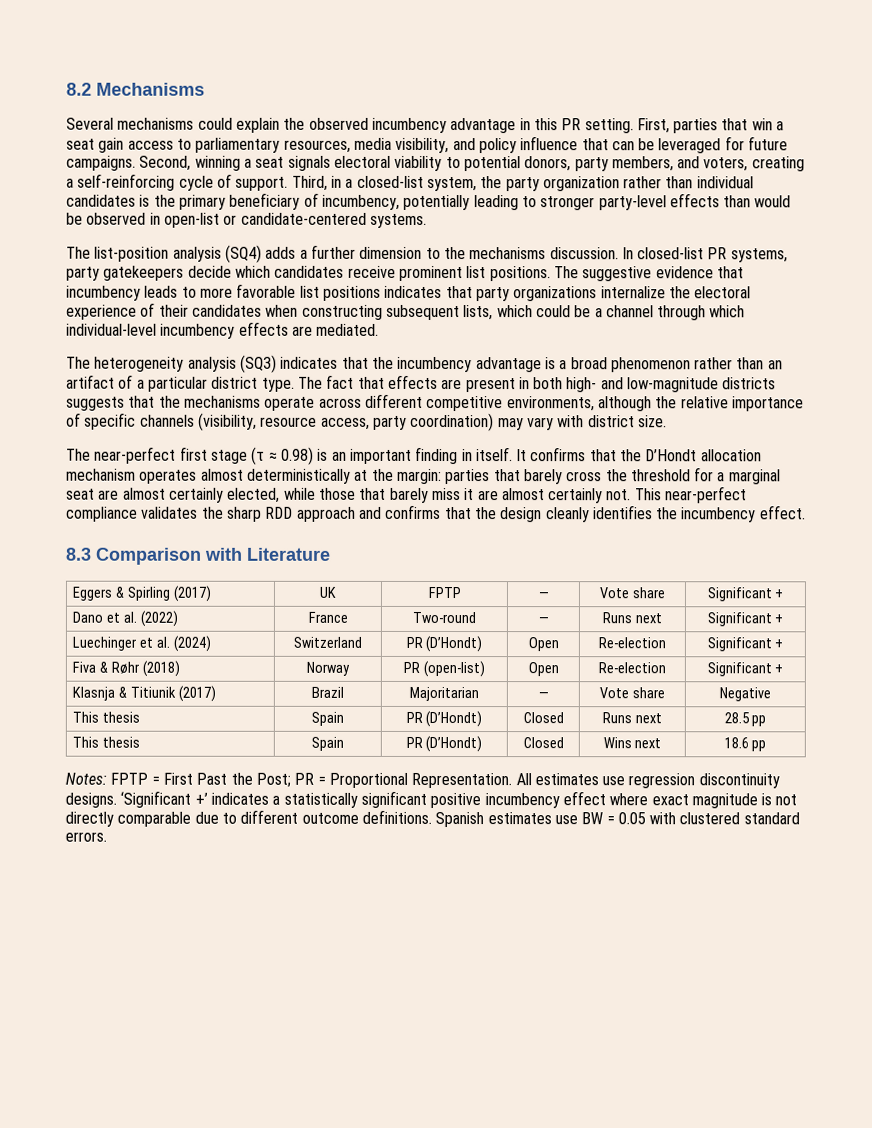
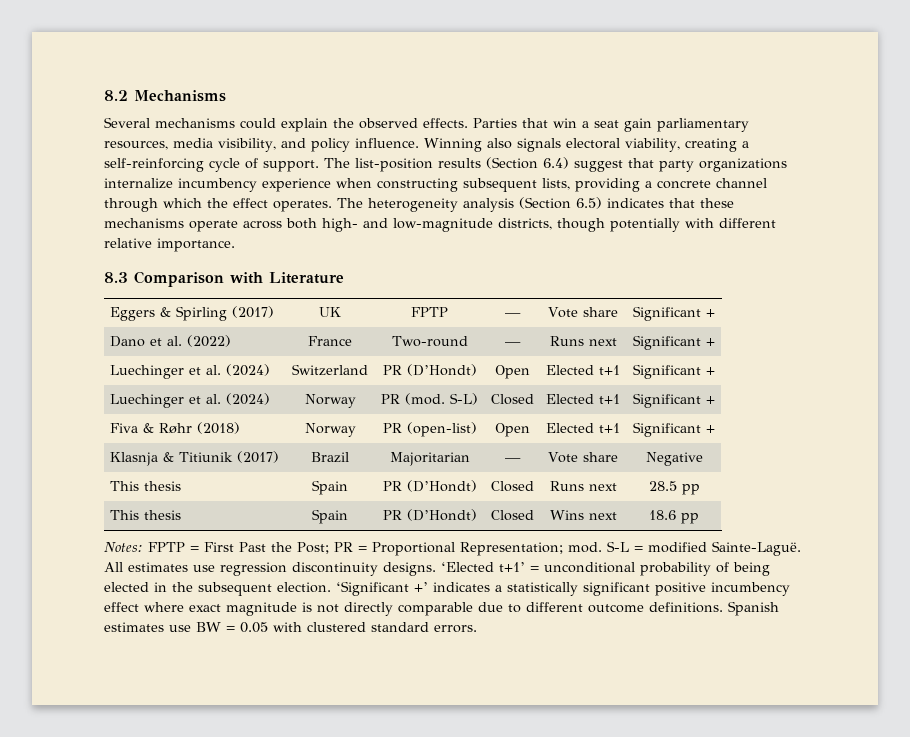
[371,117,719,134] incumbency advantage in this PR setting. First, parties -> [423,118,517,128] effects. Parties
[127,138,192,150] access to -> (652, 125) none
[520,136,789,154] [66,155,749,172] influence that can be leveraged for future campaigns. Second, winning a seat signals electoral viability to potential donors, party members, and voters, -> [354,138,680,152] influence. Winning also signals electoral viability,
[291,175,754,192] [66,192,792,211] [66,212,427,228] [66,244,788,263] [66,265,744,282] [66,283,752,302] [66,302,746,321] [66,321,380,339] [66,354,783,373] [66,374,777,393] [66,393,804,412] [66,412,667,432] [66,446,762,465] [66,467,781,485] [66,486,748,504] [66,504,806,523] Third, in a closed-list system, the party organization rather than individual candidates is the primary beneficiary of incumbency, potentially leading to stronger party-level effects than would be observed in open-list or candidate-centered systems. // The list-position analysis (SQ4) adds a further dimension to the mechanisms discussion. In closed-list PR systems, party gatekeepers decide which candidates receive prominent list positions. The suggestive evidence that incumbency leads to more favorable list positions indicates that party organizations internalize the electoral experience of their candidates when constructing subsequent lists, which could be a channel through which individual-level incumbency effects are mediated. // The heterogeneity analysis (SQ3) indicates that the incumbency advantage is a broad phenomenon rather than an artifact of a particular district type. The fact that effects are present in both high- and low-magnitude districts suggests that the mechanisms operate across different competitive environments, although the relative importance of specific channels (visibility, resource access, party coordination) may vary with district size. // The near-perfect first stage (τ ≈ 0.98) is an important finding in itself. It confirms that the D’Hondt allocation mechanism operates almost deterministically at the margin: parties that barely cross the threshold for a marginal seat are almost certainly elected, while those that barely miss it are almost certainly not. This near-perfect compliance validates the sharp RDD approach and confirms that the design cleanly identifies the incumbency effect. -> [324,157,787,172] [104,178,767,192] [104,197,734,212] [104,218,776,232] [104,238,235,252] The list-position results (Section 6.4) suggest that party organizations internalize incumbency experience when constructing subsequent lists, providing a concrete channel through which the effect operates. The heterogeneity analysis (Section 6.5) indicates that these mechanisms operate across both high- and low-magnitude districts, though potentially with different relative importance.
[598,637,666,649] Re-election -> [546,365,620,375] [633,364,715,379] [109,393,270,408] [304,394,356,408] [381,393,478,405] [490,394,534,405] [546,394,620,404] Elected t+1 | Significant + // Luechinger et al. (2024) | Norway | PR (mod. S-L) | Closed | Elected t+1
[598,662,666,674] Re-election -> [546,423,620,433] Elected t+1
[411,772,513,789] Representation. -> [460,541,801,556] Representation; mod. S-L = modified Sainte-Laguë.
(117, 800) none -> [441,562,770,576] [104,582,331,596] ‘Elected t+1’ = unconditional probability of being elected in the subsequent election.

